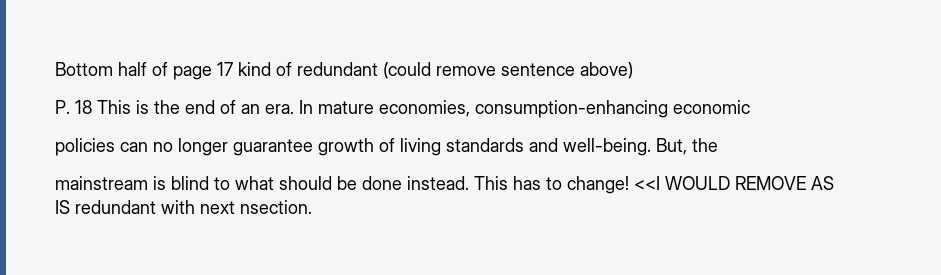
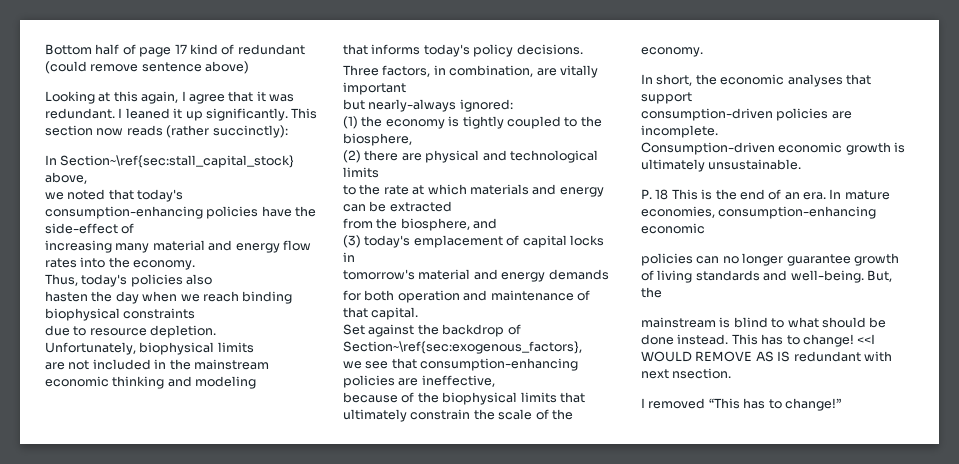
(633, 70) none -> [45,91,294,104] [45,108,318,121] [45,125,288,138] [45,155,295,168] [45,172,87,184] [45,189,184,202] [45,206,317,219] [45,223,135,234] [45,240,311,253] [45,257,196,270] [45,274,213,287] [45,291,293,304] [45,308,196,321] [45,325,217,338] [45,342,254,355] [45,359,269,370] [45,376,257,389] [343,44,583,57] [343,65,598,78] [343,82,406,95] [343,99,513,112] [343,116,602,129] [343,133,412,146] [343,150,598,163] [343,167,379,178] [343,184,604,197] [343,201,452,212] [343,218,498,231] [343,235,604,248] [343,252,355,262] [343,269,609,282] [343,290,590,303] [343,307,419,320] [343,324,521,337] [343,341,582,354] [343,358,579,371] [343,375,495,388] [343,392,585,405] [343,409,573,422] [641,47,703,57] [641,74,871,87] [641,92,692,104] [641,108,852,121] [641,125,718,138] [641,142,906,155] [641,159,802,172] // Looking at this again, I agree that it was redundant. I leaned it up significantly. This section now reads (rather succinctly): // In Section~\ref{sec:stall_capital_stock} above, // we noted that today's consumption-enhancing policies have the side-effect of // increasing many material and energy flow rates into the economy. // Thus, today's policies also // hasten the day when we reach binding biophysical constraints // due to resource depletion. // Unfortunately, biophysical limits // are not included in the mainstream economic thinking and modeling // that informs today's policy decisions. // Three factors, in combination, are vitally important // but nearly-always ignored: // (1) the economy is tightly coupled to the biosphere, // (2) there are physical and technological limits // to the rate at which materials and energy can be extracted // from the biosphere, and // (3) today's emplacement of capital locks in // tomorrow's material and energy demands // for both operation and maintenance of that capital. // Set against the backdrop of Section~\ref{sec:exogenous_factors}, // we see that consumption-enhancing policies are ineffective, // because of the biophysical limits that ultimately constrain the scale of the economy. // In short, the economic analyses that support // consumption-driven policies are incomplete. // Consumption-driven economic growth is ultimately unsustainable.
(312, 207) none -> [641,398,841,411] // I removed “This has to change!”

